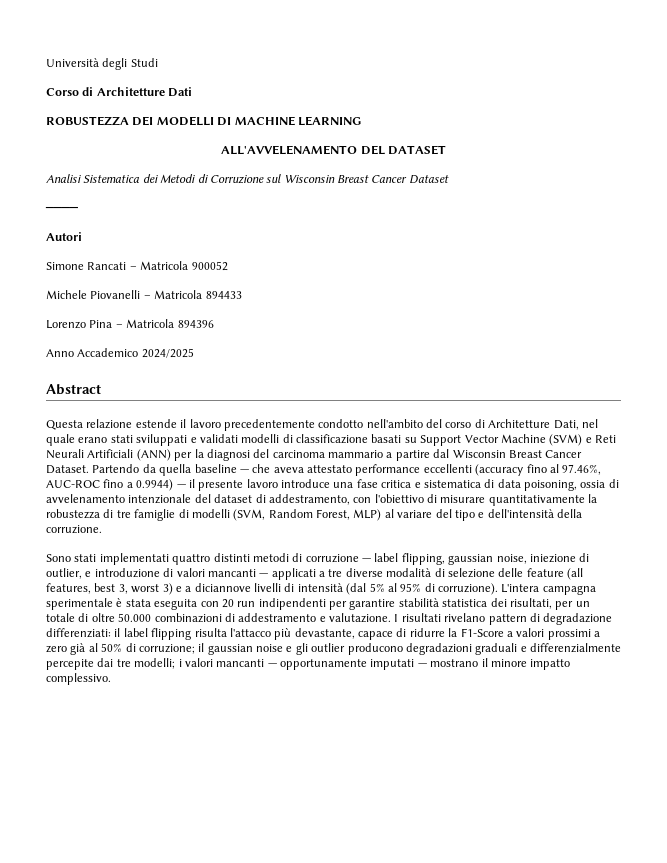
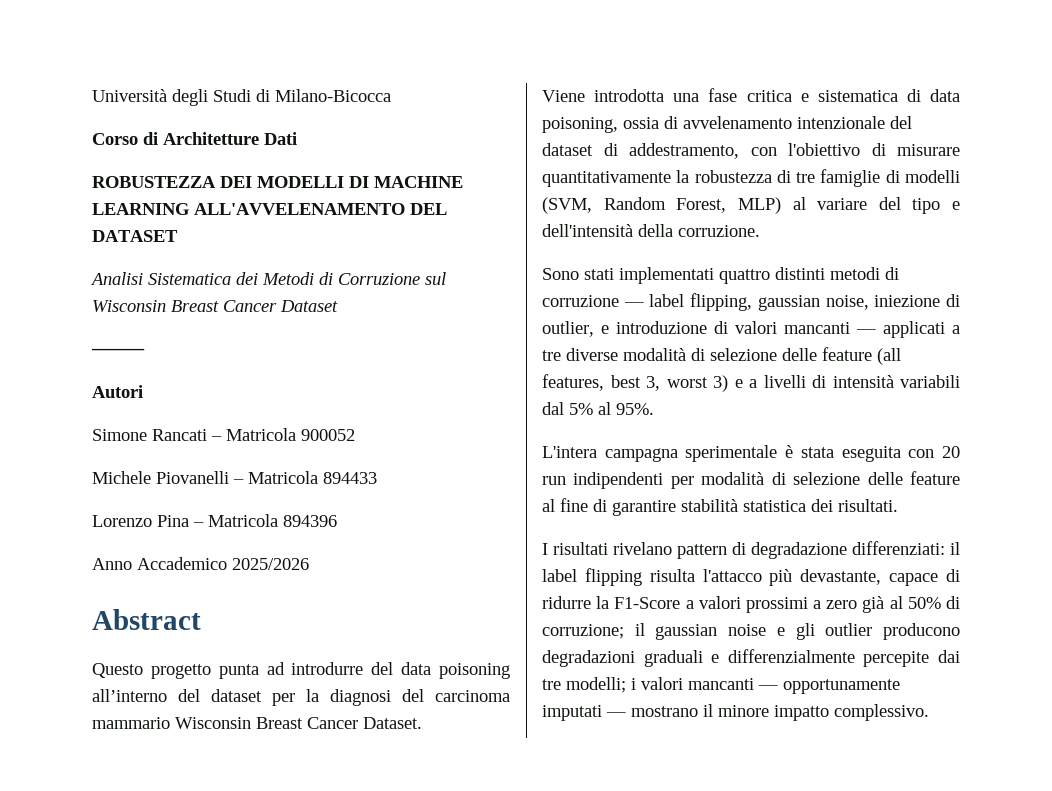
(158, 62) none -> [256,89,391,102] di Milano-Bicocca
(361, 121) // -> (189, 209) none
[141,348,194,358] 2024/2025 -> [232,558,309,570] 2025/2026
[46,419,598,431] [46,434,616,446] [46,449,171,461] Questa relazione estende il lavoro precedentemente condotto nell'ambito del corso di Architetture Dati, nel quale erano stati sviluppati e validati modelli di classificazione basati su Support Vector Machine (SVM) e Reti Neurali Artificiali (ANN) -> [92,662,510,679] [92,689,262,702] Questo progetto punta ad introdurre del data poisoning all’interno del dataset
[386,449,450,461] a partire dal -> (170, 723) none
[92,464,602,476] [46,479,330,491] Partendo da quella baseline — che aveva attestato performance eccellenti (accuracy fino al 97.46%, AUC-ROC fino a 0.9944) — il presente lavoro introduce -> [542,89,665,102] // Viene introdotta
[194,583,251,592] diciannove -> (757, 383) none
[346,583,498,595] (dal 5% al 95% di corruzione). -> [900,375,960,388] [542,402,654,415] variabili dal 5% al 95%. //
[349,598,590,610] [46,613,391,623] garantire stabilità statistica dei risultati, per un totale di oltre 50.000 combinazioni di addestramento e valutazione. -> [701,471,960,485] [542,498,898,516] modalità di selezione delle feature al fine di garantire stabilità statistica dei risultati. //

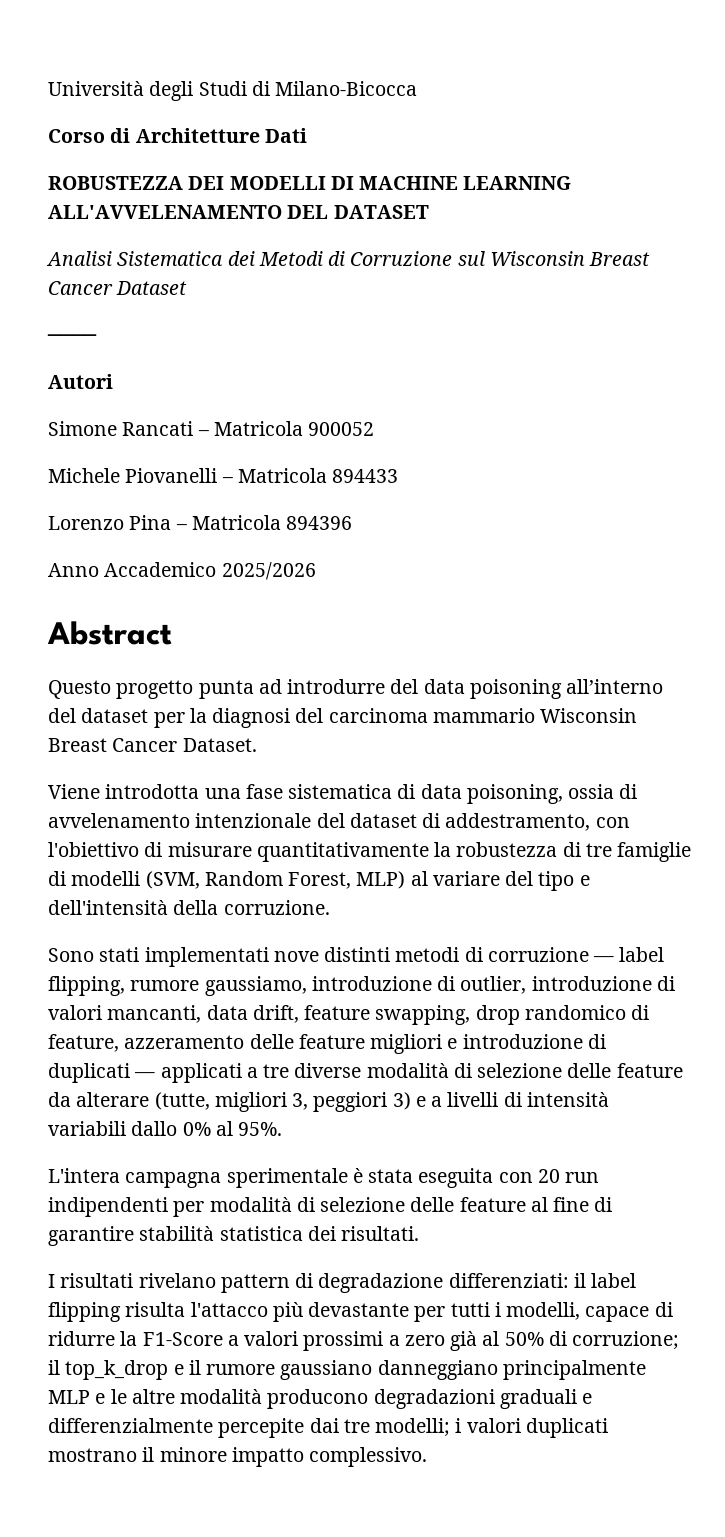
[746,90,809,102] critica e -> (283, 791) none
[719,269,770,284] quattro -> [273,951,319,962] nove
[757,294,960,311] [542,321,594,337] gaussian noise, iniezione di outlier, -> [130,976,675,996] [48,1005,650,1025] [48,1034,443,1054] rumore gaussiamo, introduzione di outlier, introduzione di valori mancanti, data drift, feature swapping, drop randomico di feature, azzeramento delle feature migliori
[735,321,850,334] valori mancanti -> [48,1063,130,1083] duplicati
[877,348,901,365] [542,374,708,391] (all features, best 3, worst -> [48,1092,388,1112] da alterare (tutte, migliori 3, peggiori
[542,402,593,415] dal 5% -> [131,1121,211,1136] dallo 0%
[800,569,882,585] devastante, -> [308,1302,581,1322] devastante per tutti i modelli,
[655,623,873,640] gaussian noise e gli outlier -> [65,1360,646,1380] [48,1389,263,1404] top_k_drop e il rumore gaussiano danneggiano principalmente MLP e le altre modalità
[688,678,900,694] [542,705,626,721] mancanti — opportunamente imputati — -> [525,1418,608,1438] duplicati

